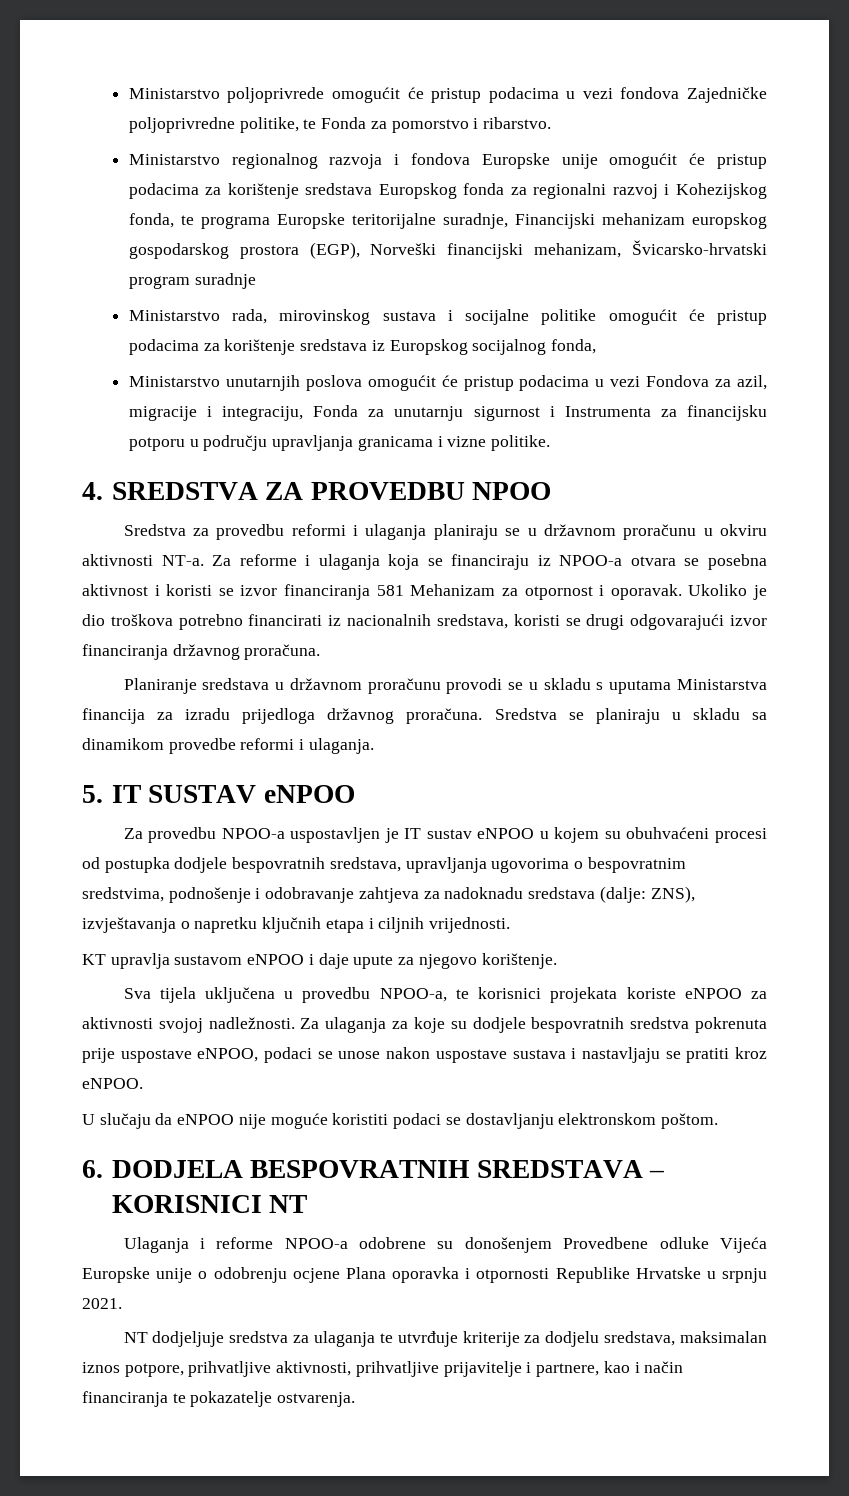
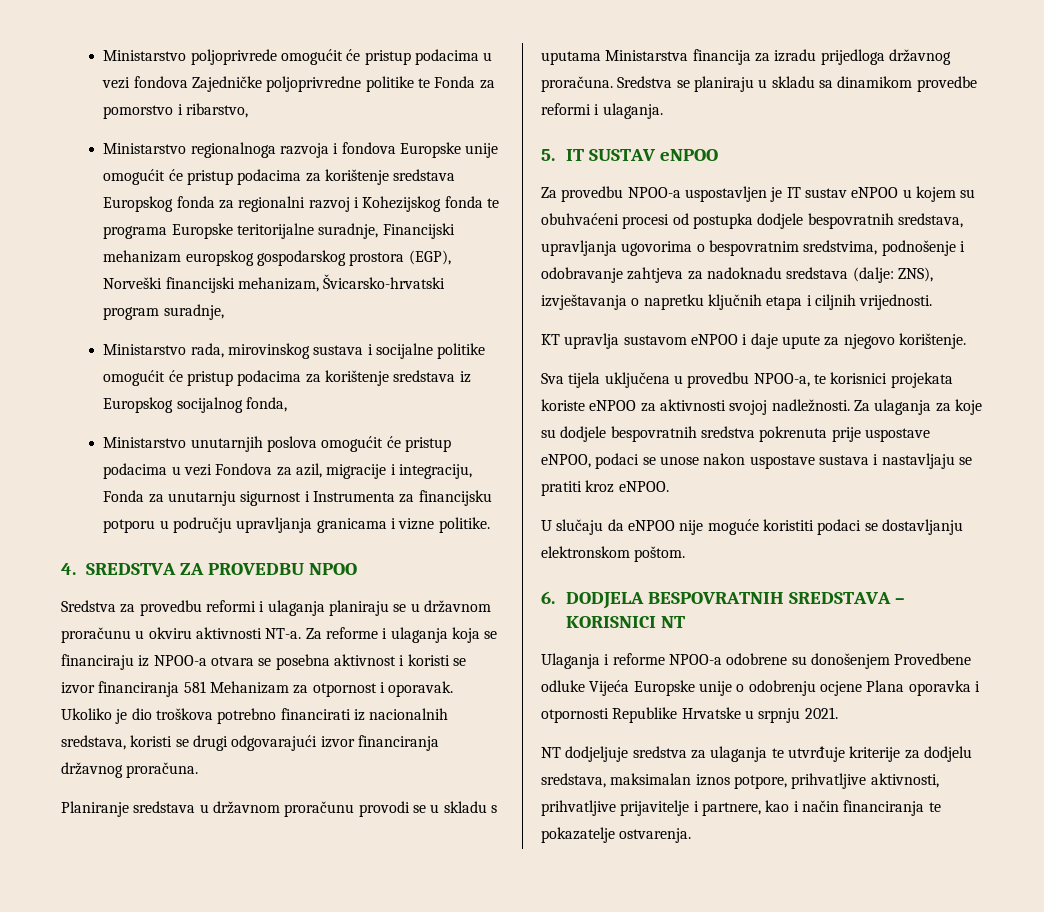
[239,117,299,133] politike, -> [365,76,414,92] politike
[482,117,551,129] [128,153,318,169] ribarstvo. // Ministarstvo regionalnog -> [186,103,249,118] [103,142,276,158] ribarstvo, // Ministarstvo regionalnoga
[128,213,174,228] fonda, -> [444,196,483,208] fonda
[194,273,256,289] suradnje -> [163,304,224,320] suradnje,

